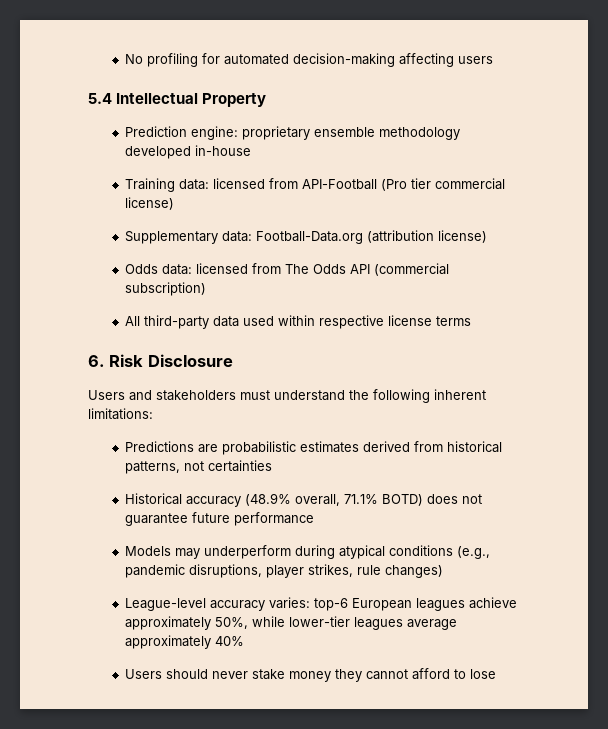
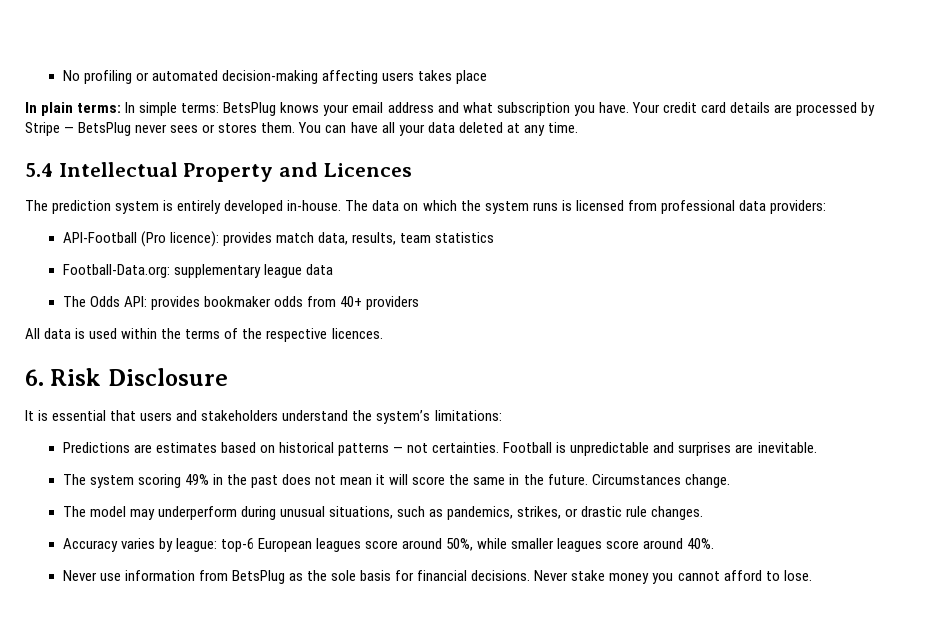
[201,53,220,64] for -> [135,72,149,81] or
[88,93,267,107] [124,126,460,140] [124,145,251,159] [124,178,505,192] [124,197,174,210] [124,230,487,244] [124,263,449,276] [124,282,206,296] [124,315,471,329] [88,354,233,367] [88,390,125,400] // 5.4 Intellectual Property // Prediction engine: proprietary ensemble methodology developed in-house // Training data: licensed from API-Football (Pro tier commercial license) // Supplementary data: Football-Data.org (attribution license) // Odds data: licensed from The Odds API (commercial subscription) // All third-party data used within respective license terms // 6. Risk Disclosure // Users -> [418,70,488,84] [25,102,876,116] [25,122,578,136] [25,162,412,182] [25,200,826,214] [62,231,495,247] [62,264,333,278] [62,296,420,310] [25,328,383,342] [25,368,228,386] [25,410,173,421] takes place // In plain terms: In simple terms: BetsPlug knows your email address and what subscription you have. Your credit card details are processed by Stripe — BetsPlug never sees or stores them. You can have all your data deleted at any time. // 5.4 Intellectual Property and Licences // The prediction system is entirely developed in-house. The data on which the system runs is licensed from professional data providers: // API-Football (Pro licence): provides match data, results, team statistics // Football-Data.org: supplementary league data // The Odds API: provides bookmaker odds from 40+ providers // All data is used within the terms of the respective licences. // 6. Risk Disclosure // It is essential that users
[240,390,270,400] must -> (279, 415) none
[373,389,486,403] following inherent -> [376,410,431,424] system’s
[221,441,502,455] [124,460,272,474] [124,493,482,507] [124,512,314,526] [124,545,490,559] [124,564,443,578] [124,597,517,611] [124,616,457,630] [124,635,244,649] [124,669,248,679] probabilistic estimates derived from historical patterns, not certainties // Historical accuracy (48.9% overall, 71.1% BOTD) does not guarantee future performance // Models may underperform during atypical conditions (e.g., pandemic disruptions, player strikes, rule changes) // League-level accuracy varies: top-6 European leagues achieve approximately 50%, while lower-tier leagues average approximately 40% // Users should never -> [155,442,817,456] [62,474,730,488] [62,506,704,520] [62,538,715,552] [62,570,569,584] estimates based on historical patterns — not certainties. Football is unpredictable and surprises are inevitable. // The system scoring 49% in the past does not mean it will score the same in the future. Circumstances change. // The model may underperform during unusual situations, such as pandemics, strikes, or drastic rule changes. // Accuracy varies by league: top-6 European leagues score around 50%, while smaller leagues score around 40%. // Never use information from BetsPlug as the sole basis for financial decisions. Never
[334,669,362,682] they -> [652,573,674,584] you
[469,669,496,679] lose -> [783,570,812,581] lose.

